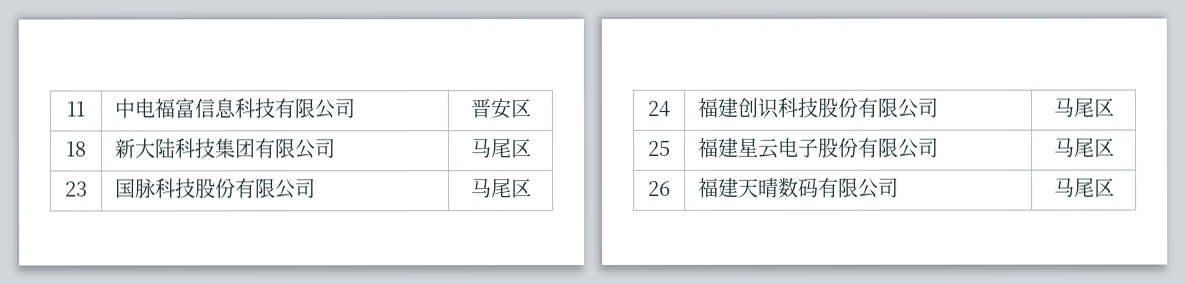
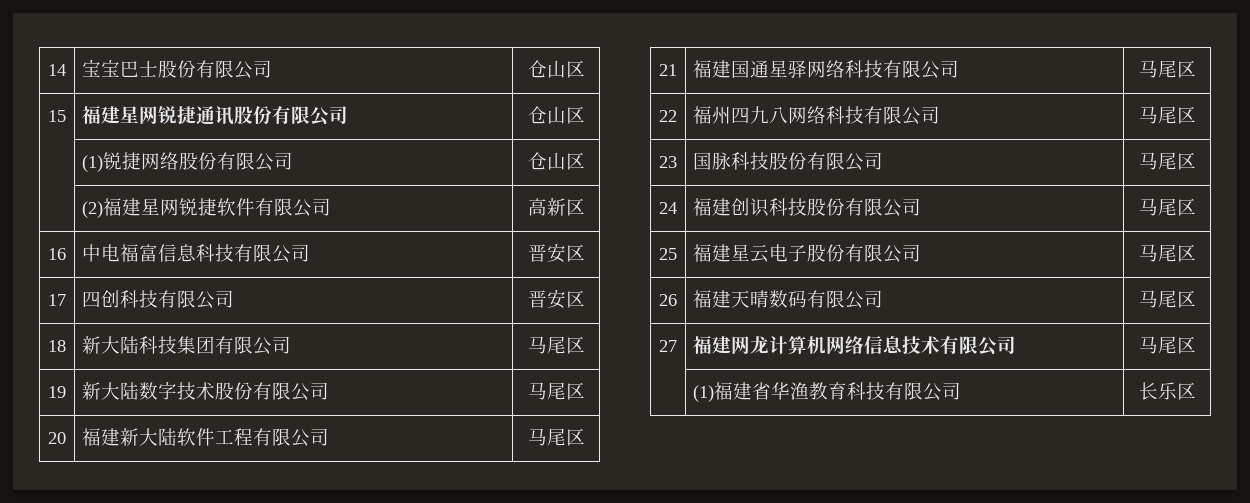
[66,101,85,117] 11 -> [48,64,66,76] [82,59,273,79] [527,60,585,78] [48,110,66,122] [82,106,349,126] [527,106,585,124] [82,152,294,172] [527,152,585,170] [82,198,332,218] [527,198,585,216] [48,248,66,260] 14 | 宝宝巴士股份有限公司 | 仓山区 // 15 | 福建星网锐捷通讯股份有限公司 | 仓山区 // | (1)锐捷网络股份有限公司 | 仓山区 // | (2)福建星网锐捷软件有限公司 | 高新区 // 16
(531, 109) none -> [48,294,66,306] [82,290,235,309] [527,289,585,309] // 17 | 四创科技有限公司 | 晋安区
(532, 149) none -> [48,386,66,398] [82,381,330,401] [527,382,585,400] [48,432,66,444] [82,428,330,447] [527,428,585,446] [659,64,677,76] [693,60,960,79] [1138,60,1196,78] [659,110,677,122] [693,106,941,125] [1138,106,1196,124] // 19 | 新大陆数字技术股份有限公司 | 马尾区 // 20 | 福建新大陆软件工程有限公司 | 马尾区 // 21 | 福建国通星驿网络科技有限公司 | 马尾区 // 22 | 福州四九八网络科技有限公司 | 马尾区
(1115, 188) none -> [659,340,677,352] [693,336,1017,356] [1138,336,1196,354] [693,382,962,402] [1138,382,1196,400] // 27 | 福建网龙计算机网络信息技术有限公司 | 马尾区 // | (1)福建省华渔教育科技有限公司 | 长乐区

